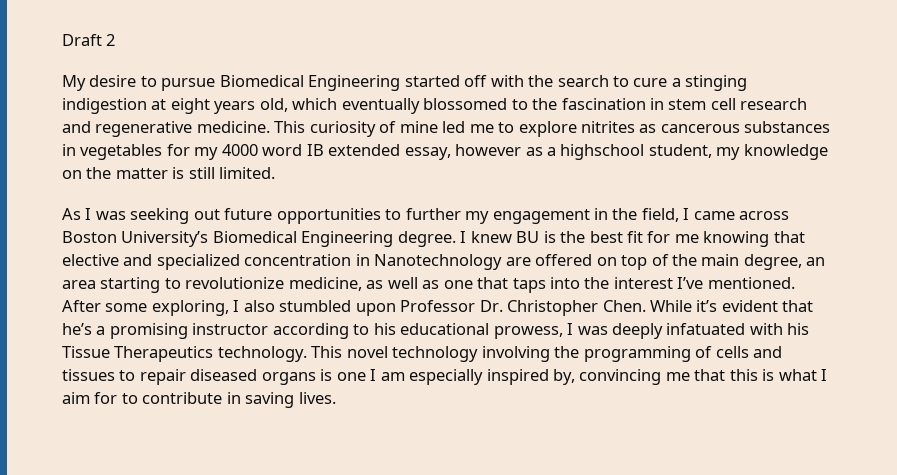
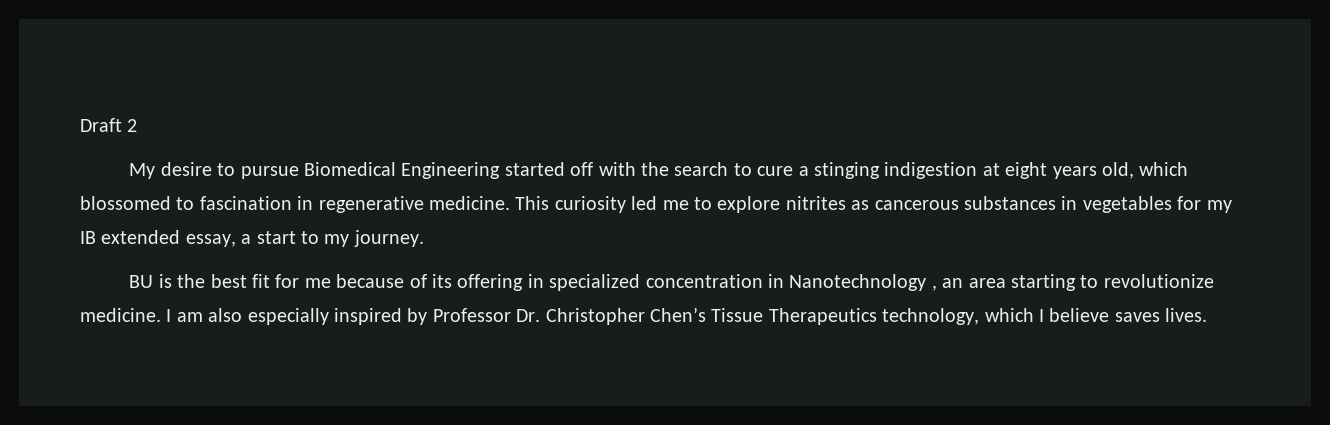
[341,98,420,114] eventually -> (1189, 169) none
[532,98,558,110] the -> (195, 203) none
[668,98,808,110] [62,121,91,133] stem cell research and -> (314, 203) none
[379,121,438,133] of mine -> (626, 204) none
[221,144,303,156] 4000 word -> (1232, 206) none
[455,144,828,160] [62,167,276,179] [62,208,790,224] [62,231,512,247] however as a highschool student, my knowledge on the matter is still limited. // As I was seeking out future opportunities to further my engagement in the field, I came across Boston University’s Biomedical Engineering degree. I knew -> [241,230,424,247] a start to my journey. //
[703,231,805,247] [62,254,802,270] knowing that elective and specialized concentration in Nanotechnology are offered on top of the main degree, -> [336,274,937,291] because of its offering in specialized concentration in Nanotechnology ,
[288,277,795,293] [62,300,814,316] [62,323,810,339] [62,346,783,362] [62,369,828,385] [62,392,295,408] medicine, as well as one that taps into the interest I’ve mentioned. After some exploring, I also stumbled upon Professor Dr. Christopher Chen. While it’s evident that he’s a promising instructor according to his educational prowess, I was deeply infatuated with his Tissue Therapeutics technology. This novel technology involving the programming of cells and tissues to repair diseased organs is one I am especially inspired by, convincing me that this is what I aim for to contribute in saving -> [80,307,1160,325] medicine. I am also especially inspired by Professor Dr. Christopher Chen’s Tissue Therapeutics technology, which I believe saves

